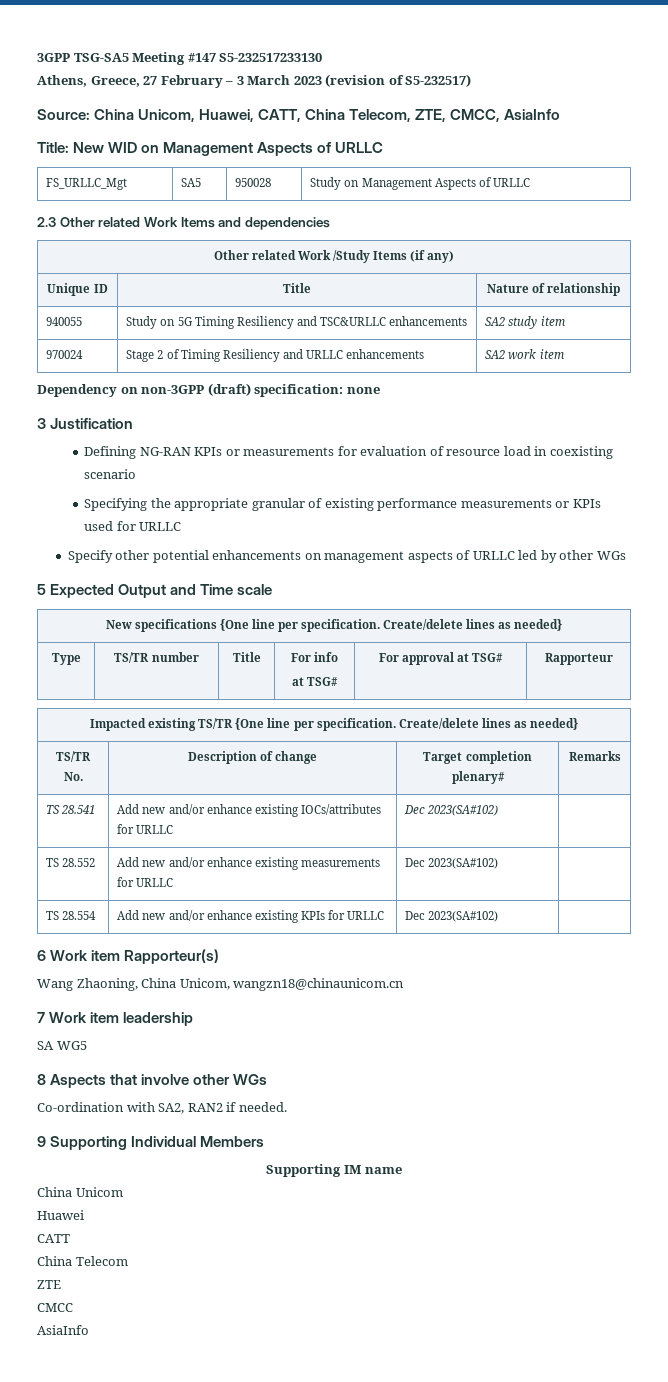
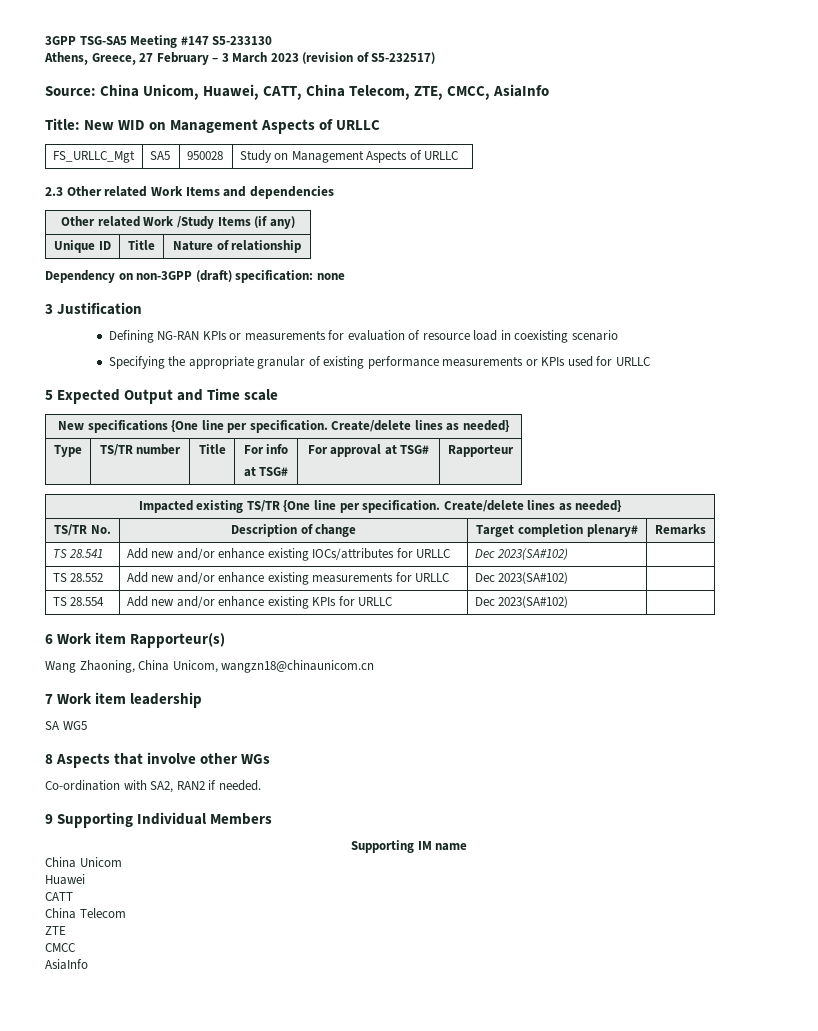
[219,53,323,62] S5-232517233130 -> [212,36,273,45] S5-233130
[46,317,83,326] [126,316,468,329] [485,316,566,329] [46,350,84,359] [126,349,425,362] [485,349,565,360] // 940055 | Study on 5G Timing Resiliency and TSC&URLLC enhancements | SA2 study item // 970024 | Stage 2 of Timing Resiliency and URLLC enhancements | SA2 work item -> (302, 246) none
[67,550,626,563] // Specify other potential enhancements on management aspects of URLLC led by other WGs -> (650, 361) none

